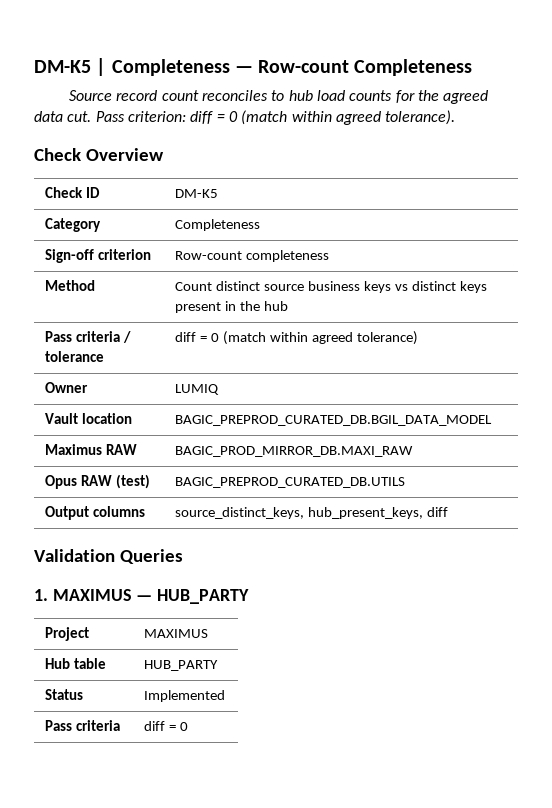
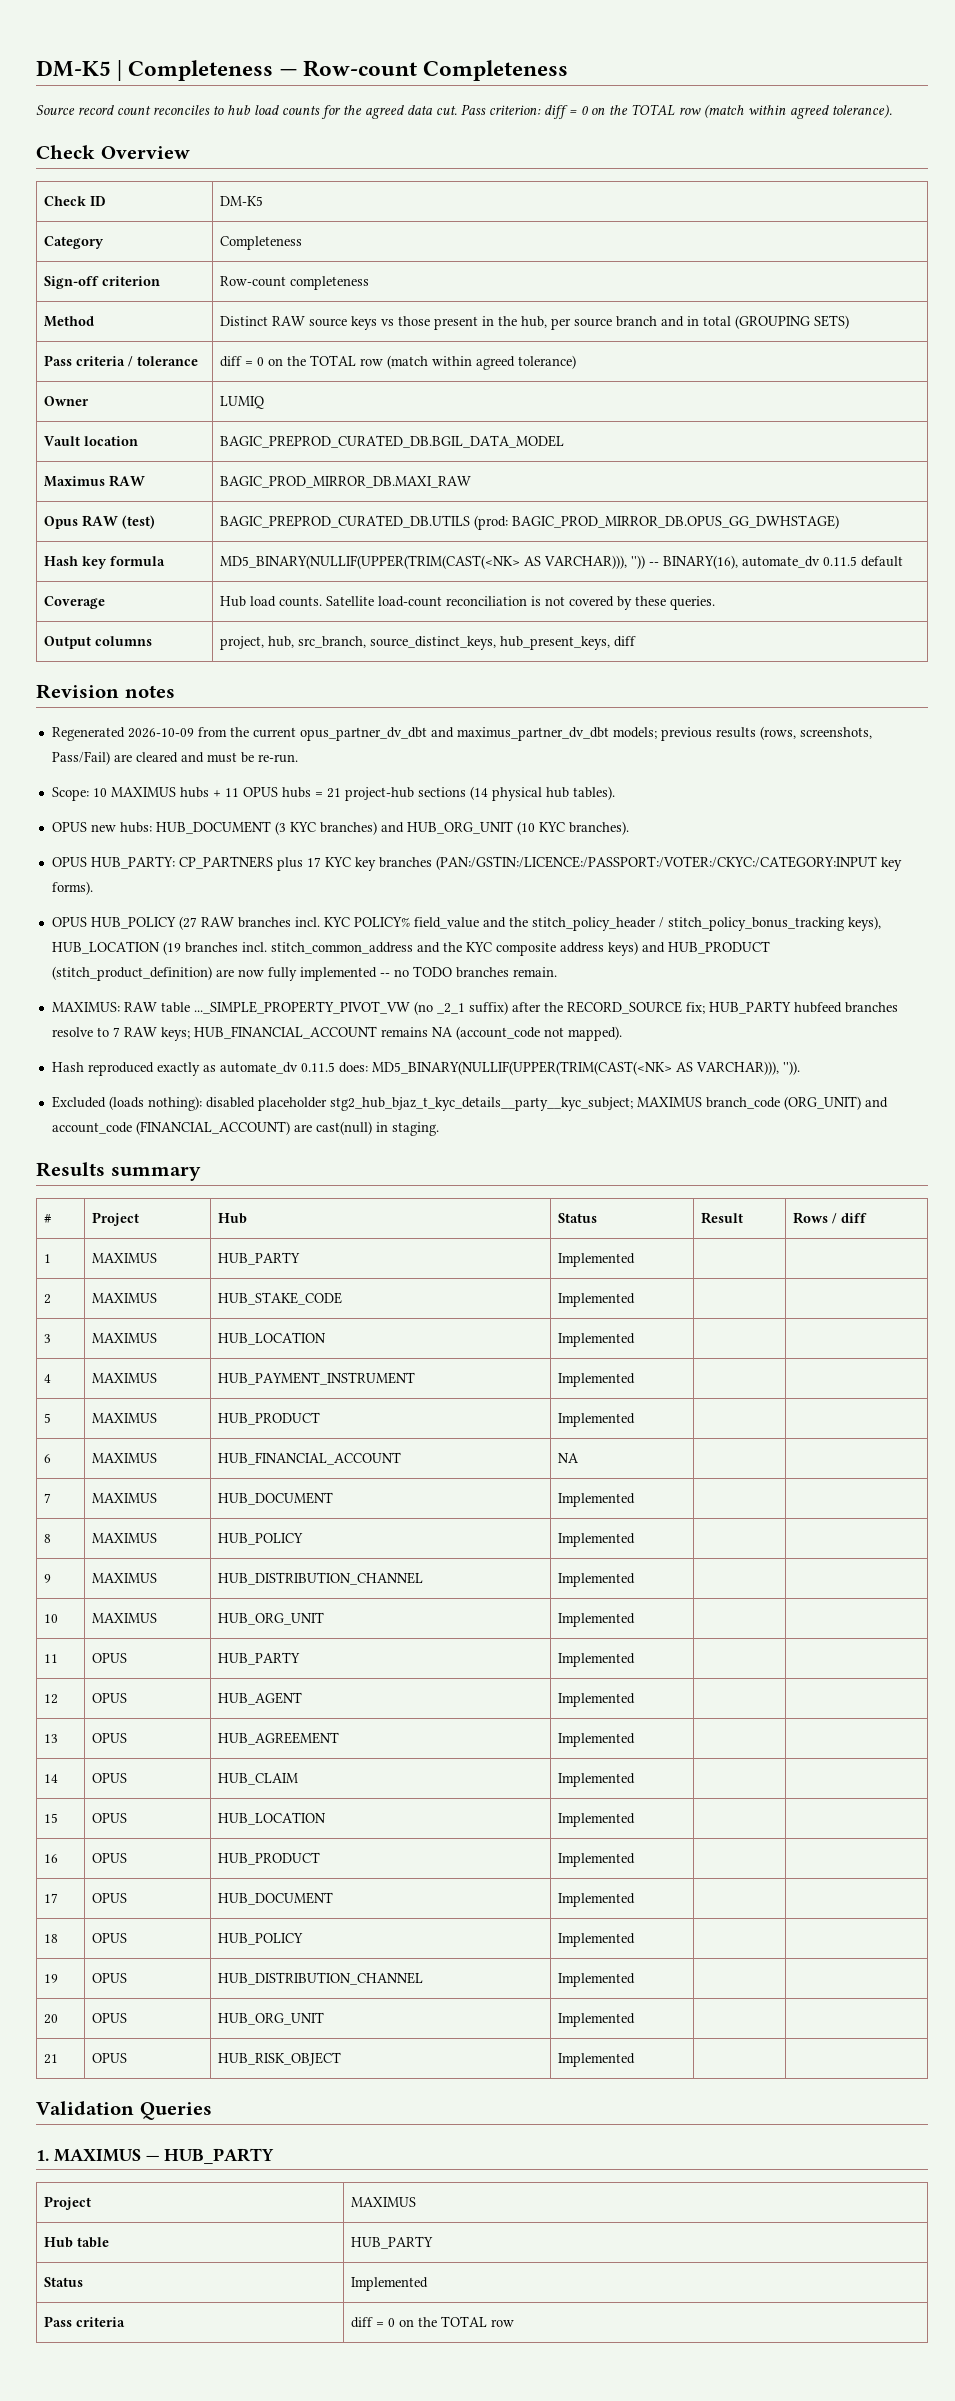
(238, 116) none -> [591,104,701,116] on the TOTAL row
[175,281,487,293] [175,301,288,313] Count distinct source business keys vs distinct keys present in the hub -> [220,315,850,330] Distinct RAW source keys vs those present in the hub, per source branch and in total (GROUPING SETS)
(219, 337) none -> [268,355,384,366] on the TOTAL row
(406, 482) none -> [474,515,840,530] [44,556,166,569] [220,555,904,569] [44,596,106,609] [220,596,716,610] (prod: BAGIC_PROD_MIRROR_DB.OPUS_GG_DWHSTAGE) // Hash key formula | MD5_BINARY(NULLIF(UPPER(TRIM(CAST(<NK> AS VARCHAR))), '')) -- BINARY(16), automate_dv 0.11.5 default // Coverage | Hub load counts. Satellite load-count reconciliation is not covered by these queries.
(146, 511) none -> [220,636,367,650] project, hub, src_branch,
(448, 512) none -> [36,684,175,699] [51,726,872,741] [51,751,298,765] [51,786,615,801] [51,821,629,835] [51,856,902,871] [51,881,93,895] [51,916,881,931] [51,941,770,956] [51,966,557,981] [51,1001,898,1015] [51,1026,622,1041] [51,1061,800,1076] [51,1096,888,1111] [51,1121,439,1136] [36,1162,201,1181] [44,1214,53,1223] [92,1212,140,1226] [218,1213,248,1224] [558,1213,598,1223] [701,1212,744,1224] [793,1212,868,1224] [44,1254,52,1263] [92,1253,158,1263] [218,1252,301,1265] [558,1253,636,1267] [44,1294,52,1304] [92,1293,158,1303] [218,1292,343,1305] [558,1293,636,1307] [44,1334,52,1343] [92,1333,158,1343] [218,1332,327,1345] [558,1333,636,1347] [44,1374,52,1383] [92,1373,158,1383] [218,1372,416,1385] [558,1373,636,1387] [44,1413,52,1423] [92,1413,158,1423] [218,1412,321,1425] [558,1413,636,1427] [44,1454,52,1463] [92,1453,158,1463] [218,1452,402,1465] [558,1453,580,1463] [44,1493,52,1503] [92,1493,158,1503] [218,1492,334,1505] [558,1493,636,1507] [44,1534,52,1543] [92,1533,158,1543] [218,1533,304,1545] [558,1533,636,1547] [44,1574,52,1583] [92,1573,158,1583] [218,1572,424,1585] [558,1573,636,1587] [44,1614,59,1623] [92,1613,158,1623] [218,1612,325,1625] [558,1613,636,1627] [44,1654,59,1663] [92,1653,128,1663] [218,1652,301,1665] [558,1653,636,1667] [44,1694,59,1704] [92,1693,128,1703] [218,1692,303,1705] [558,1693,636,1707] [44,1734,59,1743] [92,1733,128,1743] [218,1732,340,1745] [558,1733,636,1747] [44,1774,59,1783] [92,1773,128,1783] [218,1773,299,1785] [558,1773,636,1787] [44,1813,59,1823] [92,1813,128,1823] [218,1812,327,1825] [558,1813,636,1827] [44,1854,59,1863] [92,1853,128,1863] [218,1852,321,1865] [558,1853,636,1867] [44,1893,59,1903] [92,1893,128,1903] [218,1892,334,1905] [558,1893,636,1907] [44,1934,59,1943] [92,1933,128,1943] [218,1933,304,1945] [558,1933,636,1947] [44,1974,59,1983] [92,1973,128,1983] [218,1972,424,1985] [558,1973,636,1987] [44,2014,59,2024] [92,2013,128,2023] [218,2012,325,2025] [558,2013,636,2027] [44,2054,59,2064] [92,2053,128,2063] [218,2052,342,2066] [558,2053,636,2067] // Revision notes // Regenerated 2026-10-09 from the current opus_partner_dv_dbt and maximus_partner_dv_dbt models; previous results (rows, screenshots, Pass/Fail) are cleared and must be re-run. // Scope: 10 MAXIMUS hubs + 11 OPUS hubs = 21 project-hub sections (14 physical hub tables). // OPUS new hubs: HUB_DOCUMENT (3 KYC branches) and HUB_ORG_UNIT (10 KYC branches). // OPUS HUB_PARTY: CP_PARTNERS plus 17 KYC key branches (PAN:/GSTIN:/LICENCE:/PASSPORT:/VOTER:/CKYC:/CATEGORY:INPUT key forms). // OPUS HUB_POLICY (27 RAW branches incl. KYC POLICY% field_value and the stitch_policy_header / stitch_policy_bonus_tracking keys), HUB_LOCATION (19 branches incl. stitch_common_address and the KYC composite address keys) and HUB_PRODUCT (stitch_product_definition) are now fully implemented -- no TODO branches remain. // MAXIMUS: RAW table ..._SIMPLE_PROPERTY_PIVOT_VW (no _2_1 suffix) after the RECORD_SOURCE fix; HUB_PARTY hubfeed branches resolve to 7 RAW keys; HUB_FINANCIAL_ACCOUNT remains NA (account_code not mapped). // Hash reproduced exactly as automate_dv 0.11.5 does: MD5_BINARY(NULLIF(UPPER(TRIM(CAST(<NK> AS VARCHAR))), '')). // Excluded (loads nothing): disabled placeholder stg2_hub_bjaz_t_kyc_details__party__kyc_subject; MAXIMUS branch_code (ORG_UNIT) and account_code (FINANCIAL_ACCOUNT) are cast(null) in staging. // Results summary // # | Project | Hub | Status | Result | Rows / diff // 1 | MAXIMUS | HUB_PARTY | Implemented | | // 2 | MAXIMUS | HUB_STAKE_CODE | Implemented | | // 3 | MAXIMUS | HUB_LOCATION | Implemented | | // 4 | MAXIMUS | HUB_PAYMENT_INSTRUMENT | Implemented | | // 5 | MAXIMUS | HUB_PRODUCT | Implemented | | // 6 | MAXIMUS | HUB_FINANCIAL_ACCOUNT | NA | | // 7 | MAXIMUS | HUB_DOCUMENT | Implemented | | // 8 | MAXIMUS | HUB_POLICY | Implemented | | // 9 | MAXIMUS | HUB_DISTRIBUTION_CHANNEL | Implemented | | // 10 | MAXIMUS | HUB_ORG_UNIT | Implemented | | // 11 | OPUS | HUB_PARTY | Implemented | | // 12 | OPUS | HUB_AGENT | Implemented | | // 13 | OPUS | HUB_AGREEMENT | Implemented | | // 14 | OPUS | HUB_CLAIM | Implemented | | // 15 | OPUS | HUB_LOCATION | Implemented | | // 16 | OPUS | HUB_PRODUCT | Implemented | | // 17 | OPUS | HUB_DOCUMENT | Implemented | | // 18 | OPUS | HUB_POLICY | Implemented | | // 19 | OPUS | HUB_DISTRIBUTION_CHANNEL | Implemented | | // 20 | OPUS | HUB_ORG_UNIT | Implemented | | // 21 | OPUS | HUB_RISK_OBJECT | Implemented | |
(188, 726) none -> [399,2316,515,2327] on the TOTAL row

